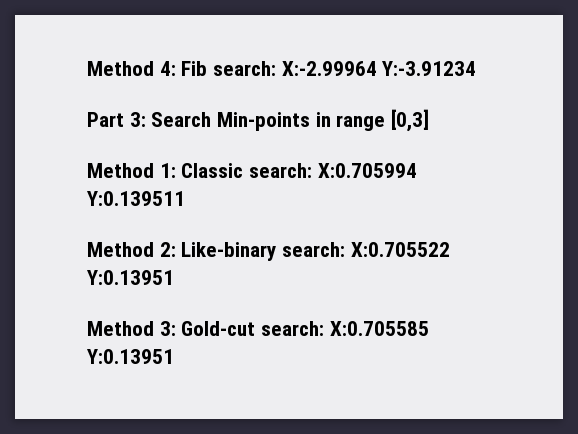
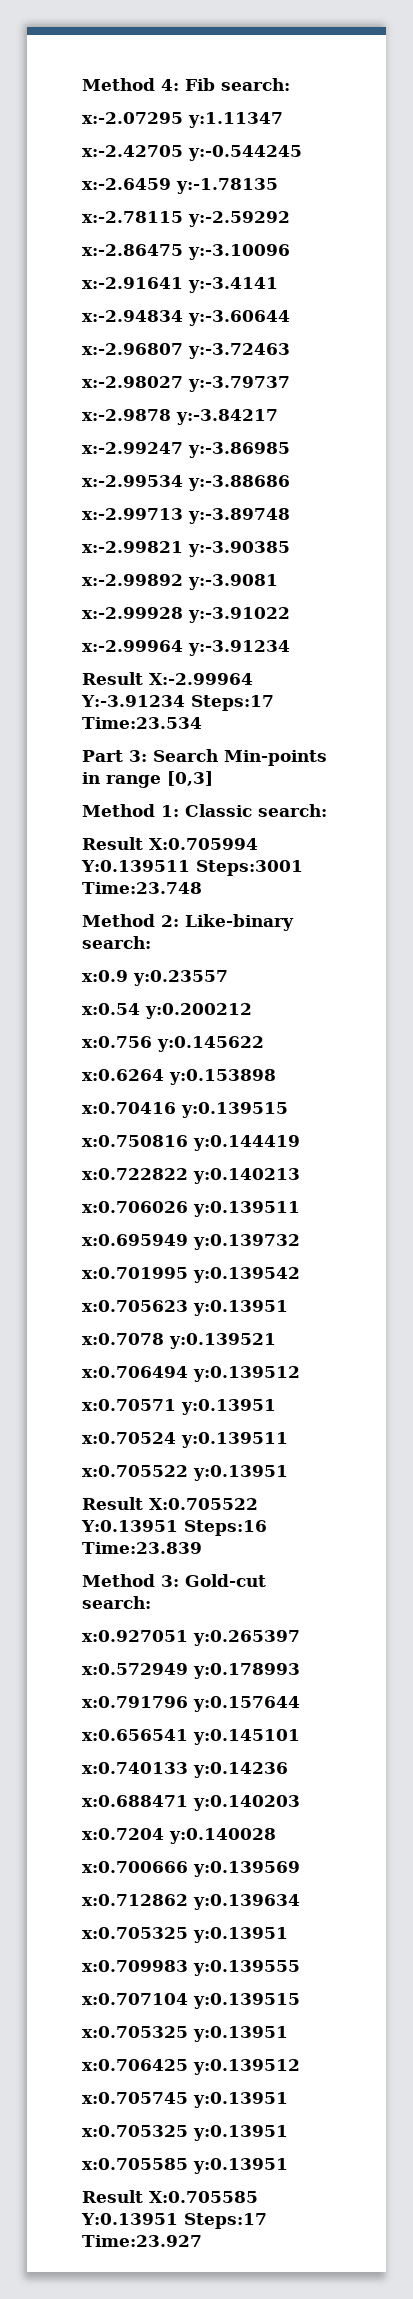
(277, 68) none -> [82,112,283,128] [82,145,302,161] [82,178,278,194] [82,211,290,227] [82,244,290,260] [82,277,278,293] [82,310,290,326] [82,343,290,359] [82,376,290,392] [82,409,278,425] [82,442,290,458] [82,475,290,491] [82,508,290,524] [82,541,290,557] [82,574,278,590] [82,607,290,623] [82,640,290,656] [82,672,143,685] // x:-2.07295 y:1.11347 // x:-2.42705 y:-0.544245 // x:-2.6459 y:-1.78135 // x:-2.78115 y:-2.59292 // x:-2.86475 y:-3.10096 // x:-2.91641 y:-3.4141 // x:-2.94834 y:-3.60644 // x:-2.96807 y:-3.72463 // x:-2.98027 y:-3.79737 // x:-2.9878 y:-3.84217 // x:-2.99247 y:-3.86985 // x:-2.99534 y:-3.88686 // x:-2.99713 y:-3.89748 // x:-2.99821 y:-3.90385 // x:-2.99892 y:-3.9081 // x:-2.99928 y:-3.91022 // x:-2.99964 y:-3.91234 // Result
(477, 68) none -> [190,695,274,711] [82,717,202,729] Steps:17 Time:23.534
(313, 170) none -> [82,837,143,850] // Result
(185, 198) none -> [195,860,303,876] [82,882,202,894] Steps:3001 Time:23.748
(346, 249) none -> [82,970,228,986] [82,1003,252,1019] [82,1036,264,1052] [82,1069,276,1085] [82,1102,288,1118] [82,1135,300,1151] [82,1168,300,1184] [82,1201,300,1217] [82,1234,300,1250] [82,1267,300,1283] [82,1300,288,1316] [82,1333,276,1349] [82,1366,300,1382] [82,1399,276,1415] [82,1432,288,1448] [82,1465,288,1481] [82,1497,143,1510] // x:0.9 y:0.23557 // x:0.54 y:0.200212 // x:0.756 y:0.145622 // x:0.6264 y:0.153898 // x:0.70416 y:0.139515 // x:0.750816 y:0.144419 // x:0.722822 y:0.140213 // x:0.706026 y:0.139511 // x:0.695949 y:0.139732 // x:0.701995 y:0.139542 // x:0.705623 y:0.13951 // x:0.7078 y:0.139521 // x:0.706494 y:0.139512 // x:0.70571 y:0.13951 // x:0.70524 y:0.139511 // x:0.705522 y:0.13951 // Result
(174, 277) none -> [183,1520,267,1536] [82,1542,202,1554] Steps:16 Time:23.839
[329,321,429,336] [87,349,174,364] X:0.705585 Y:0.13951 -> [82,1630,300,1646] [82,1663,300,1679] [82,1696,300,1712] [82,1729,300,1745] [82,1762,288,1778] [82,1795,300,1811] [82,1828,276,1844] [82,1861,300,1877] [82,1894,300,1910] [82,1927,288,1943] [82,1960,300,1976] [82,1993,300,2009] [82,2026,288,2042] [82,2059,300,2075] [82,2092,288,2108] [82,2125,288,2141] [82,2158,288,2174] [82,2190,258,2203] [81,2213,267,2229] [82,2235,202,2247] // x:0.927051 y:0.265397 // x:0.572949 y:0.178993 // x:0.791796 y:0.157644 // x:0.656541 y:0.145101 // x:0.740133 y:0.14236 // x:0.688471 y:0.140203 // x:0.7204 y:0.140028 // x:0.700666 y:0.139569 // x:0.712862 y:0.139634 // x:0.705325 y:0.13951 // x:0.709983 y:0.139555 // x:0.707104 y:0.139515 // x:0.705325 y:0.13951 // x:0.706425 y:0.139512 // x:0.705745 y:0.13951 // x:0.705325 y:0.13951 // x:0.705585 y:0.13951 // Result X:0.705585 Y:0.13951 Steps:17 Time:23.927

